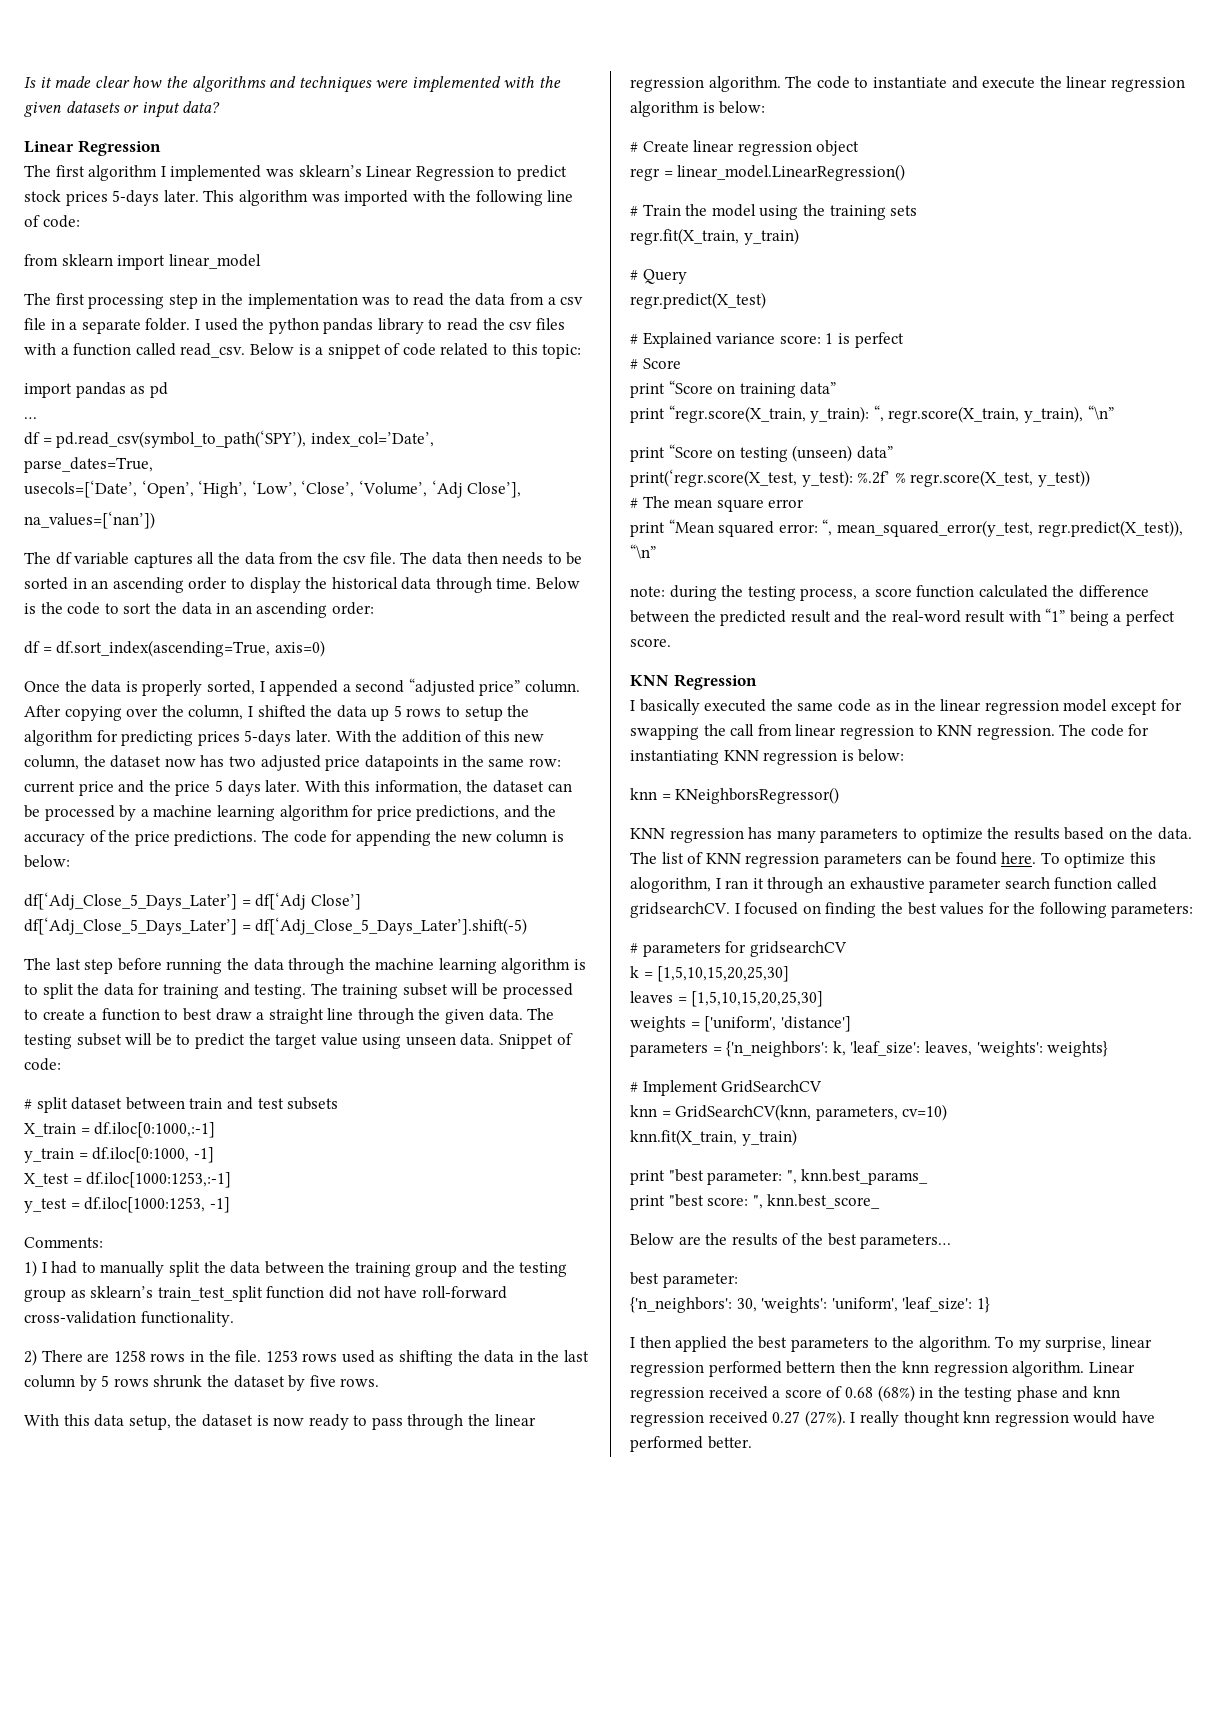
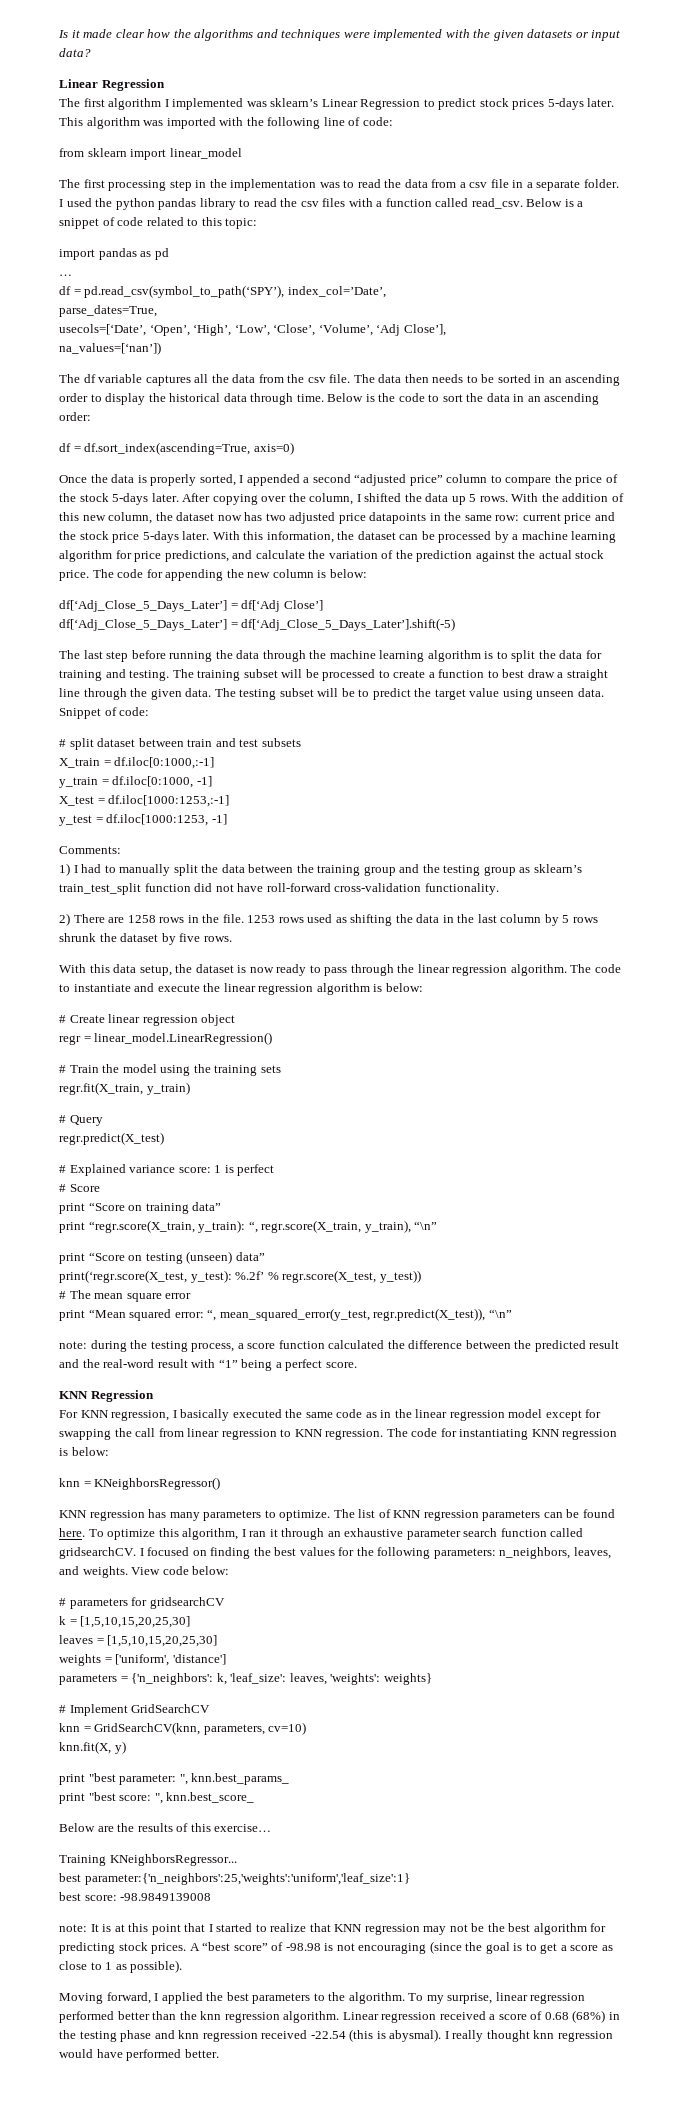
[525,680,581,693] column. -> [446,474,618,486] [59,493,179,505] column to compare the price of the stock 5-days later.
[406,705,530,721] [24,730,331,746] rows to setup the algorithm for predicting prices 5-days later. -> [479,496,508,502] rows.
[175,780,261,796] price 5 days -> [79,531,179,543] stock price 5-days
[534,805,557,817] [24,830,258,846] the accuracy of the price predictions. -> [255,550,605,562] [59,570,89,581] calculate the variation of the prediction against the actual stock price.
(757, 682) none -> [59,1410,170,1421] For KNN regression,
[921,827,1193,843] optimize the results based on the data. -> [279,1510,331,1521] optimize.
[630,877,711,893] alogorithm, -> [182,1528,239,1540] algorithm,
(1194, 910) none -> [499,1547,611,1559] [59,1566,230,1578] n_neighbors, leaves, and weights. View code below:
[630,1129,797,1146] knn.fit(X_train, y_train) -> [59,1741,126,1754] knn.fit(X, y)
[800,1233,952,1249] [630,1272,738,1288] [630,1297,990,1313] [630,1336,671,1348] the best parameters… // best parameter: // {'n_neighbors': 30, 'weights': 'uniform', 'leaf_size': 1} // I then -> [190,1823,272,1832] [59,1854,237,1866] [59,1873,410,1885] [59,1892,212,1901] [59,1923,607,1935] [59,1941,613,1954] [59,1960,183,1973] [59,1992,159,2004] this exercise… // Training KNeighborsRegressor... // best parameter:{'n_neighbors':25,'weights':'uniform','leaf_size':1} // best score: -98.9849139008 // note: It is at this point that I started to realize that KNN regression may not be the best algorithm for predicting stock prices. A “best score” of -98.98 is not encouraging (since the goal is to get a score as close to 1 as possible). // Moving forward, I
[786,1361,871,1374] bettern then -> [117,2011,177,2020] better than
[772,1410,846,1427] 0.27 (27%). -> [310,2029,442,2042] -22.54 (this is abysmal).

